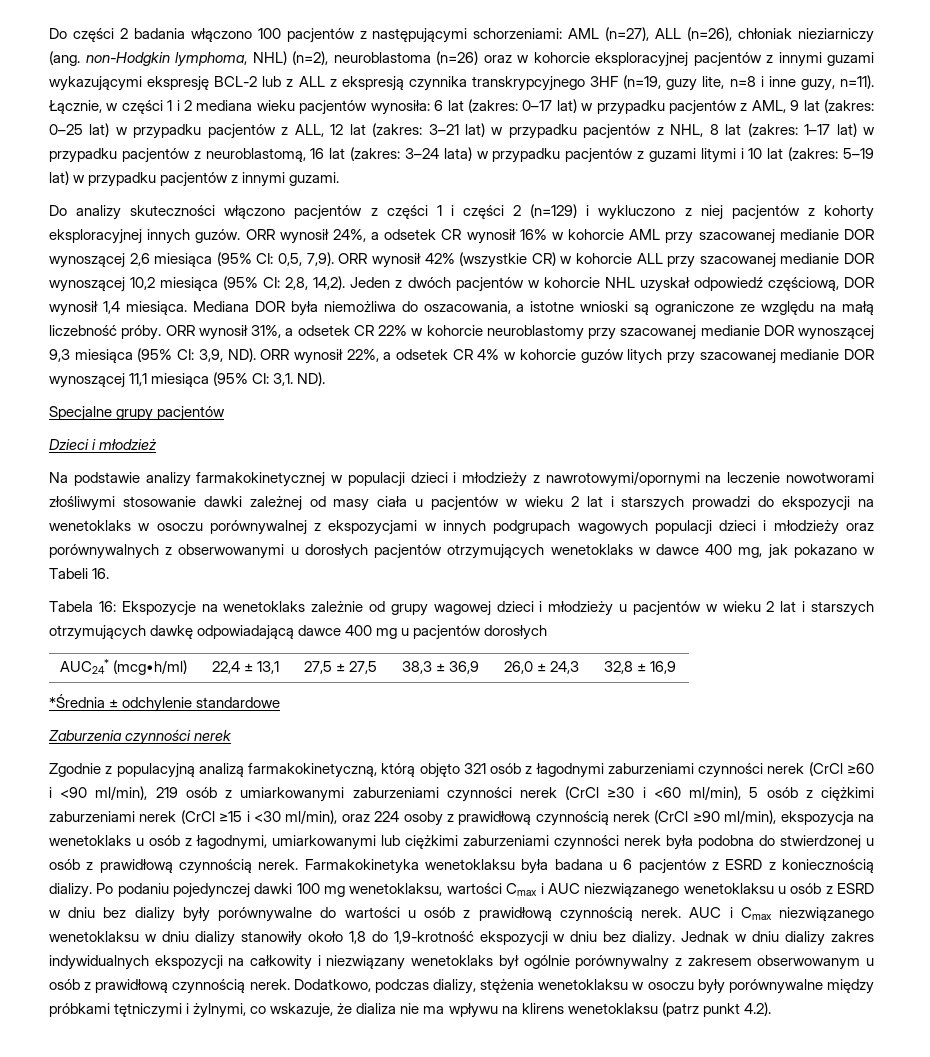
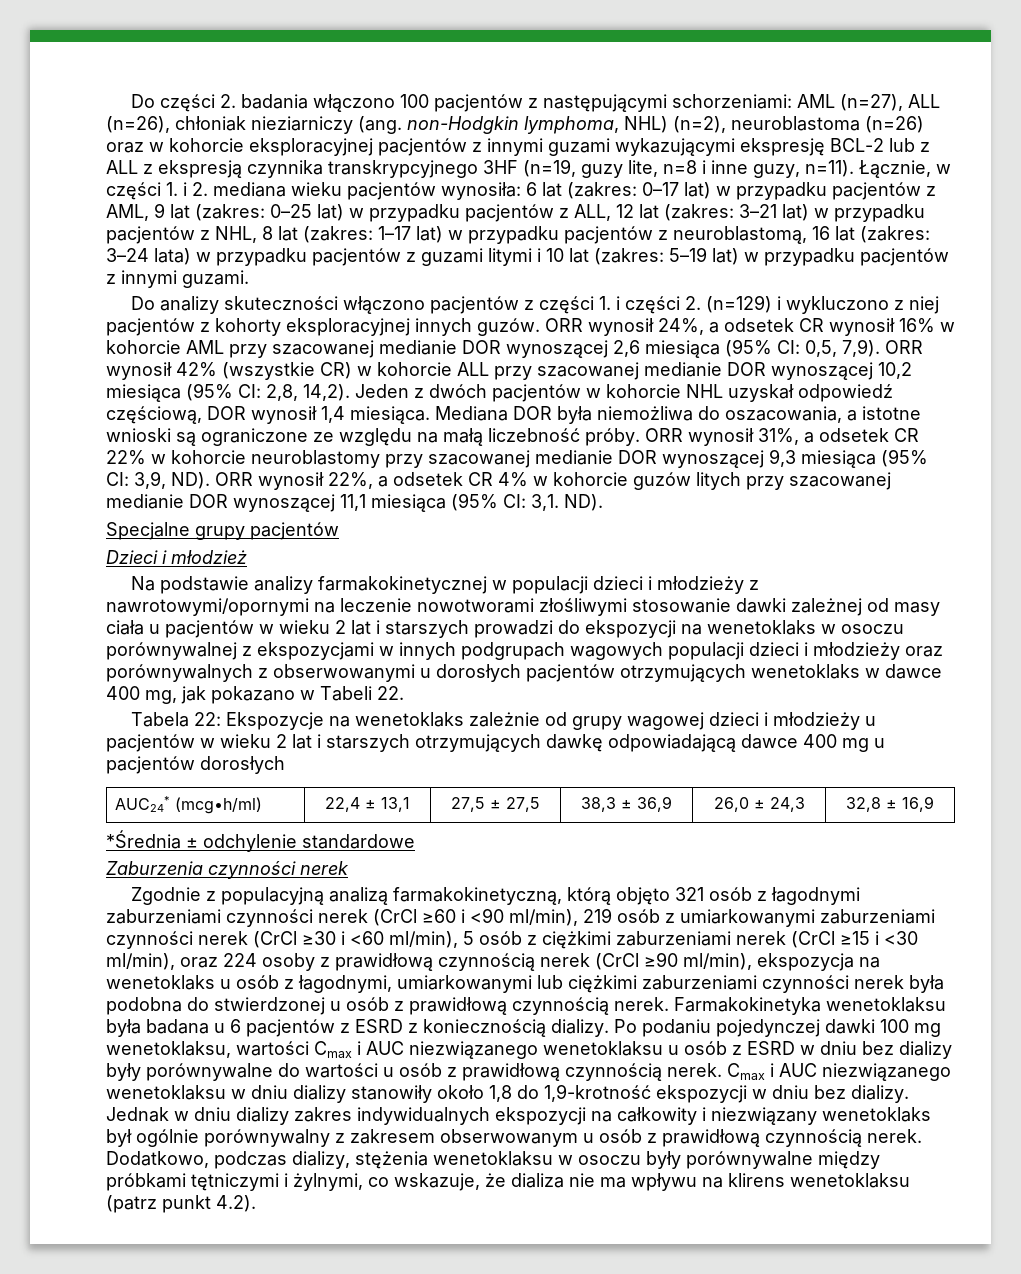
[119,28,128,39] 2 -> [219,94,236,108] 2.
[167,100,193,111] 1 i 2 -> [166,182,208,196] 1. i 2.
[436,205,442,216] 1 -> [598,296,611,310] 1.
[513,205,522,216] 2 -> [684,296,701,310] 2.
[92,568,110,579] 16. -> [377,686,404,700] 22.
[98,601,116,612] 16: -> [193,712,221,726] 22:
[689,907,772,920] AUC i Cmax -> [727,1063,817,1080] Cmax i AUC

